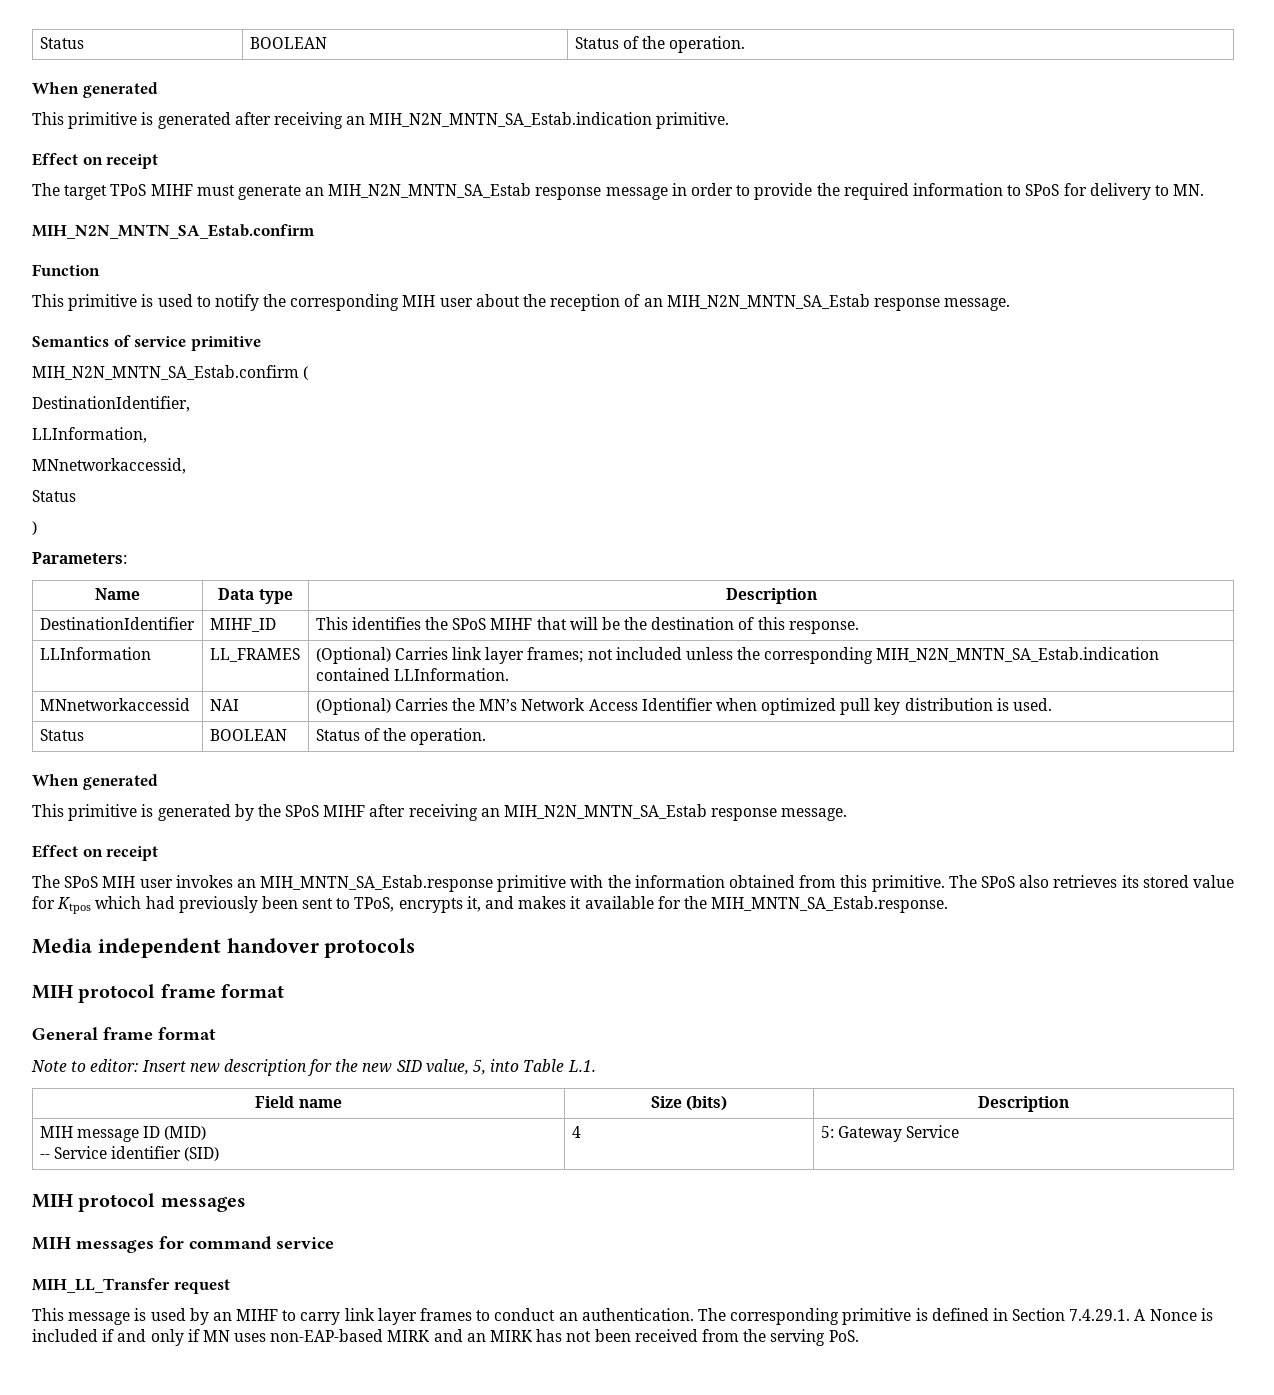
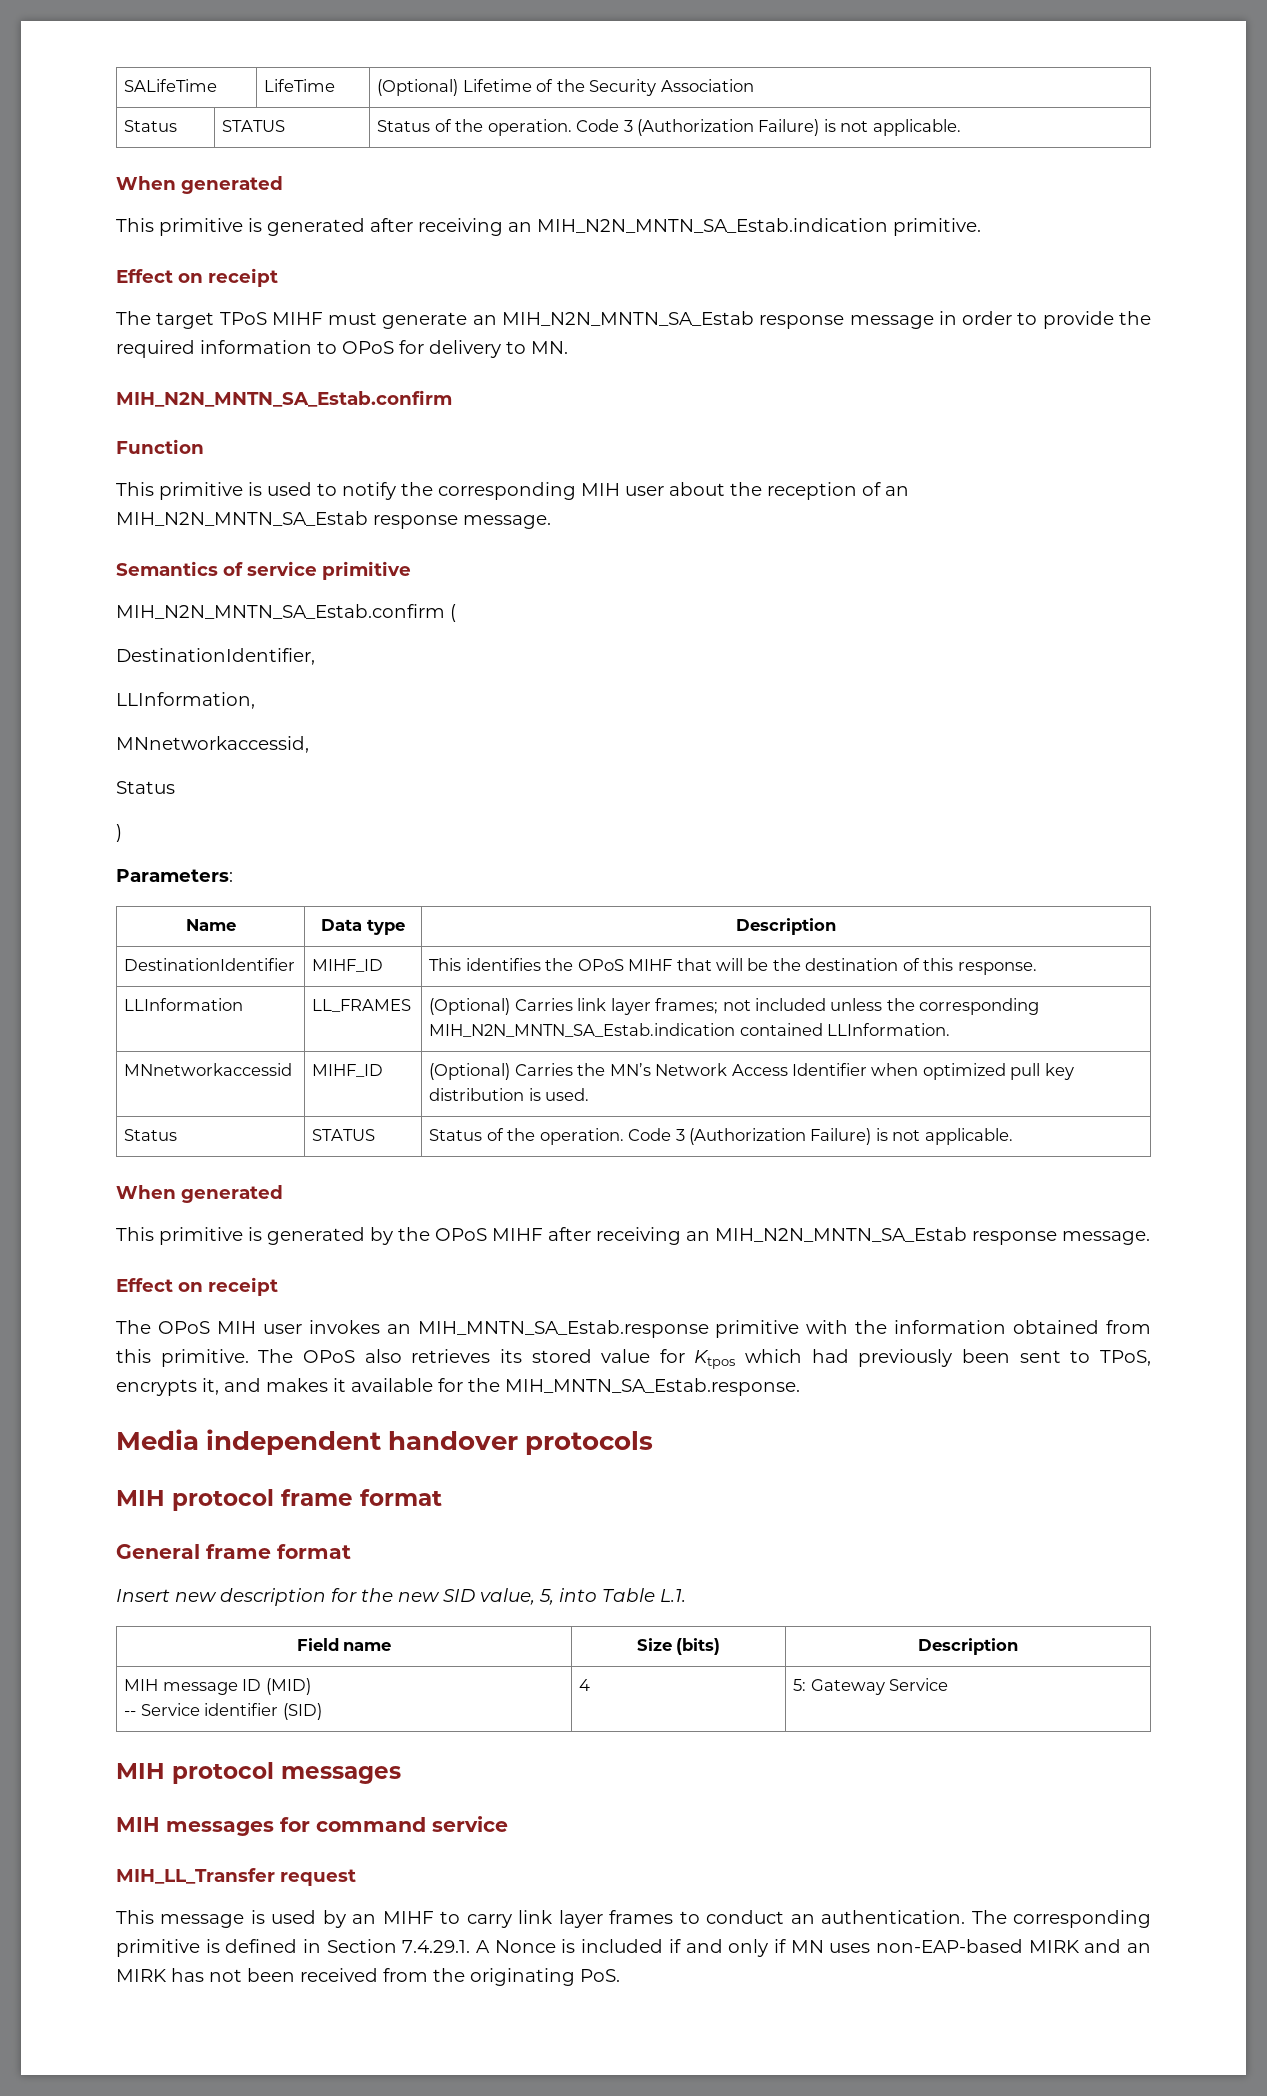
[39,37,84,49] [249,37,327,49] [574,36,746,53] Status | BOOLEAN | Status of the operation. -> [124,79,218,92] [264,79,336,92] [377,79,754,96] [124,120,178,132] [222,120,286,132] [377,119,961,136] SALifeTime | LifeTime | (Optional) Lifetime of the Security Association // Status | STATUS | Status of the operation. Code 3 (Authorization Failure) is not applicable.
[1025,184,1060,196] SPoS -> [342,341,394,354] OPoS
[452,618,487,630] SPoS -> [577,959,624,971] OPoS
[209,699,239,711] NAI -> [312,1064,384,1077] MIHF_ID
[209,729,287,741] [315,728,487,745] BOOLEAN | Status of the operation. -> [312,1129,376,1141] [429,1128,1013,1145] STATUS | Status of the operation. Code 3 (Authorization Failure) is not applicable.
[285,805,320,817] SPoS -> [435,1228,487,1241] OPoS
[64,876,99,888] SPoS -> [157,1321,210,1334] OPoS
[980,876,1015,888] SPoS -> [302,1350,355,1363] OPoS
[31,1059,139,1072] Note to editor: -> (351, 1551) none
[770,1329,826,1346] serving -> [470,1968,575,1986] originating

